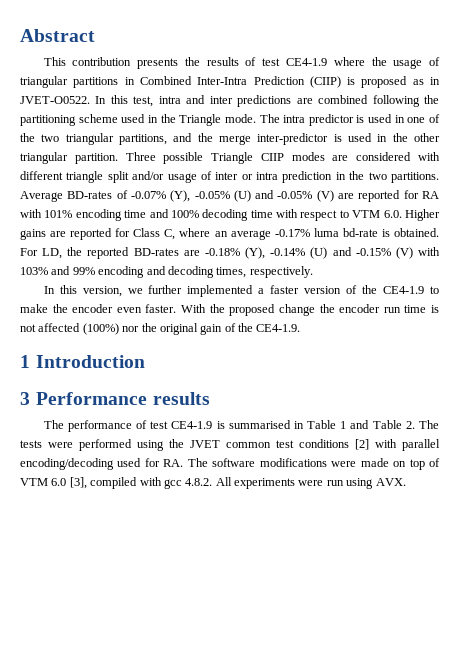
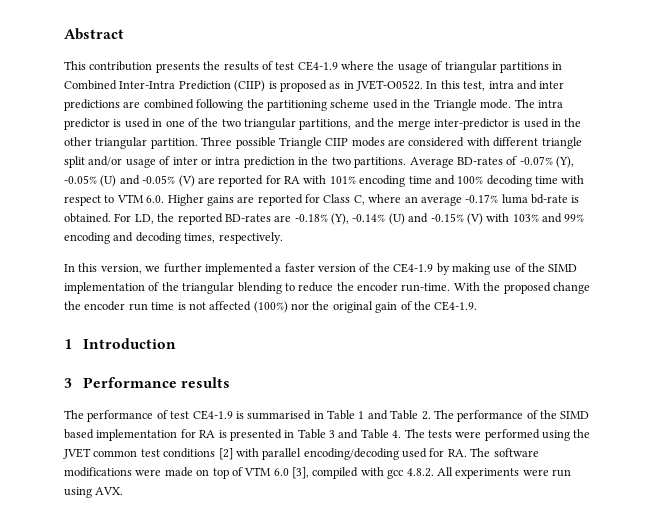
[429,286,439,294] [20,304,177,313] to make the encoder even faster. -> [436,263,578,275] [64,282,451,294] by making use of the SIMD implementation of the triangular blending to reduce the encoder run-time.
(439, 424) none -> [457,410,590,422] [64,429,425,441] performance of the SIMD based implementation for RA is presented in Table 3 and Table 4. The

